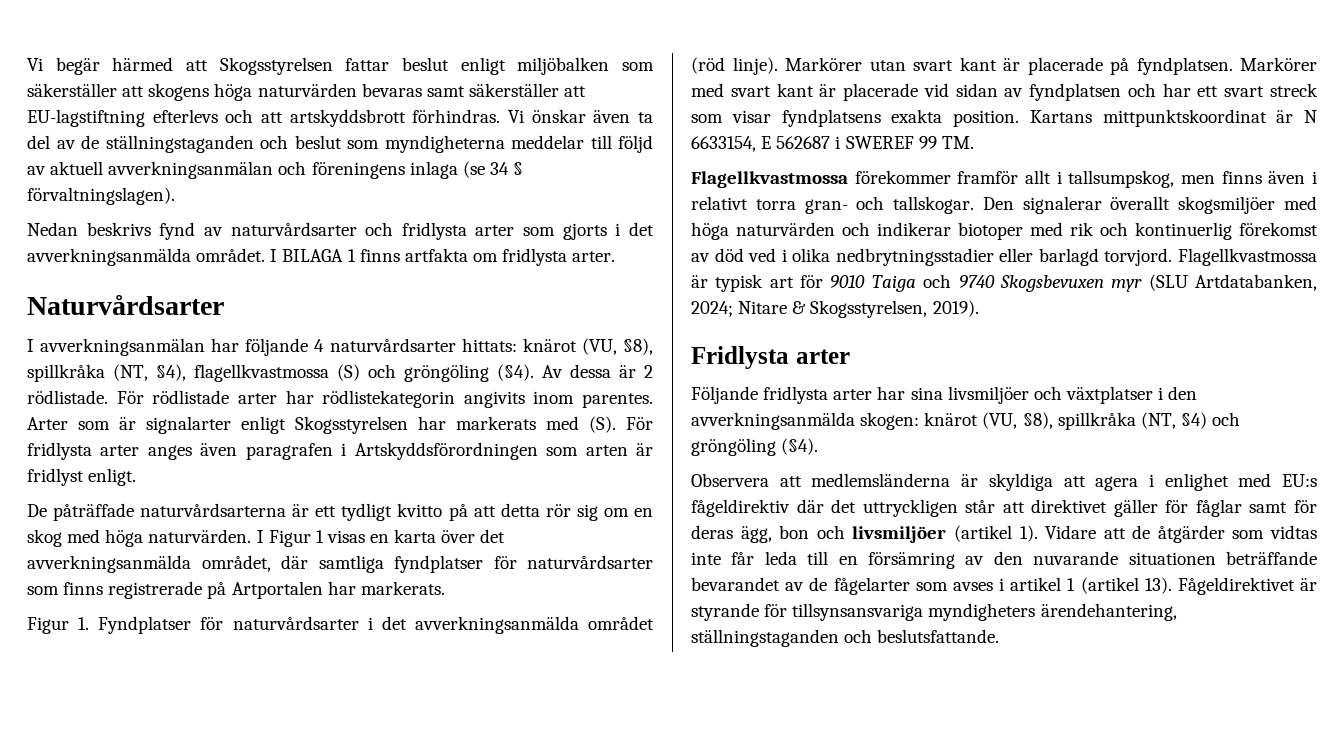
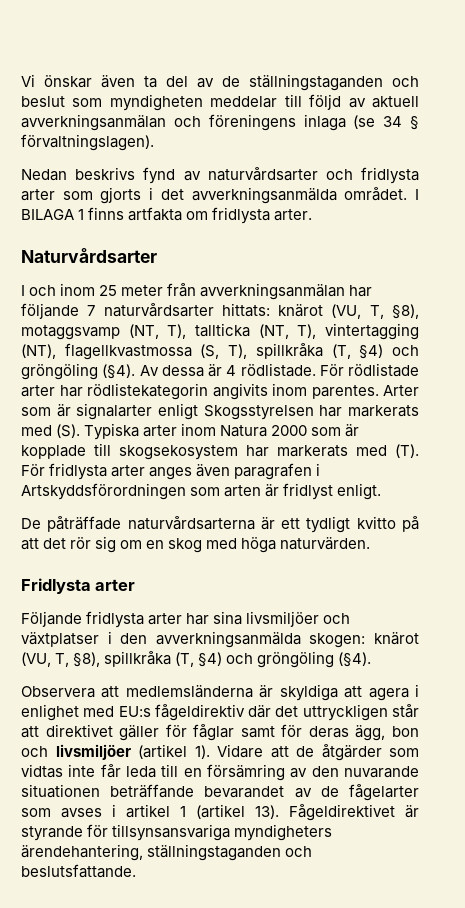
[27,57,655,75] [27,83,587,101] [27,109,525,127] Vi begär härmed att Skogsstyrelsen fattar beslut enligt miljöbalken som säkerställer att skogens höga naturvärden bevaras samt säkerställer att EU-lagstiftning efterlevs och att artskyddsbrott förhindras. Vi -> [21,74,35,87] Vi
[384,135,505,153] myndigheterna -> [109,94,203,111] myndigheten
(34, 345) none -> [29,283,197,297] och inom 25 meter från
[314,339,325,352] 4 -> [87,305,96,316] 7
[623,338,654,355] [27,364,360,382] §8), spillkråka (NT, §4), flagellkvastmossa (S) -> [369,304,419,319] [21,323,419,340] [21,343,384,360] T, §8), motaggsvamp (NT, T), tallticka (NT, T), vintertagging (NT), flagellkvastmossa (S, T), spillkråka (T, §4)
[644,365,653,378] 2 -> [226,365,237,376] 4
(616, 424) none -> [84,423,360,440] [21,443,419,460] Typiska arter inom Natura 2000 som är kopplade till skogsekosystem har markerats med (T).
[500,503,540,517] detta -> [43,538,67,549] det
[256,529,506,547] [27,555,653,573] [27,581,445,599] [27,616,654,634] [691,57,1317,75] [691,83,1318,101] [691,109,1317,127] [691,136,974,152] [691,170,1317,188] [691,196,1317,214] [691,222,1318,240] [691,248,1317,266] [691,274,1317,292] [691,300,979,318] I Figur 1 visas en karta över det avverkningsanmälda området, där samtliga fyndplatser för naturvårdsarter som finns registrerade på Artportalen har markerats. // Figur 1. Fyndplatser för naturvårdsarter i det avverkningsanmälda området (röd linje). Markörer utan svart kant är placerade på fyndplatsen. Markörer med svart kant är placerade vid sidan av fyndplatsen och har ett svart streck som visar fyndplatsens exakta position. Kartans mittpunktskoordinat är N 6633154, E 562687 i SWEREF 99 TM. // Flagellkvastmossa förekommer framför allt i tallsumpskog, men finns även i relativt torra gran- och tallskogar. Den signalerar överallt skogsmiljöer med höga naturvärden och indikerar biotoper med rik och kontinuerlig förekomst av död ved i olika nedbrytningsstadier eller barlagd torvjord. Flagellkvastmossa är typisk art för 9010 Taiga och 9740 Skogsbevuxen myr (SLU Artdatabanken, 2024; Nitare & Skogsstyrelsen, 2019). -> (371, 543) none
[1022,412,1176,430] §8), spillkråka (NT, -> [55,651,195,667] T, §8), spillkråka (T,

